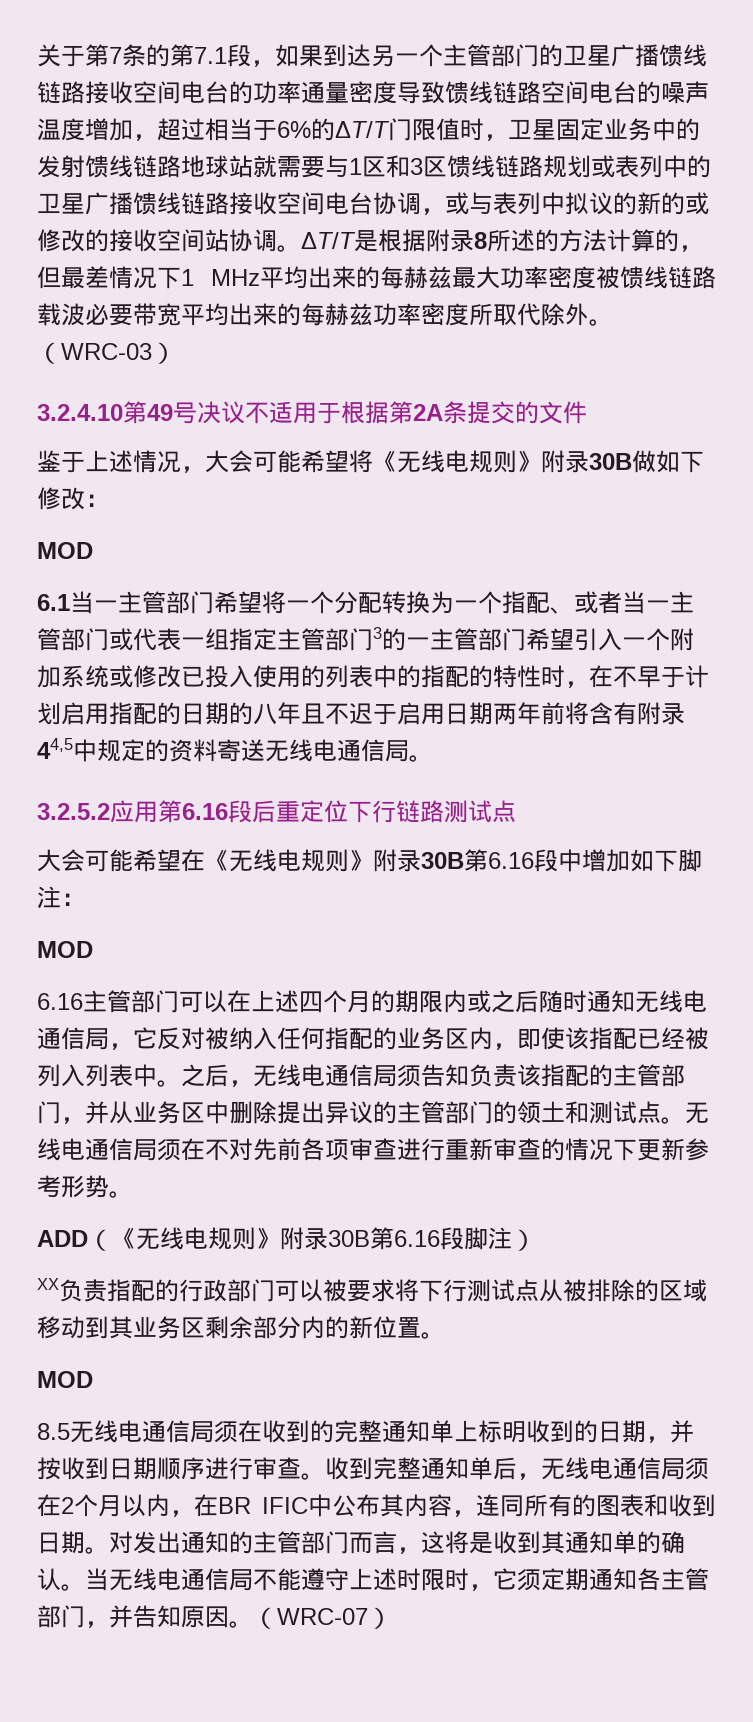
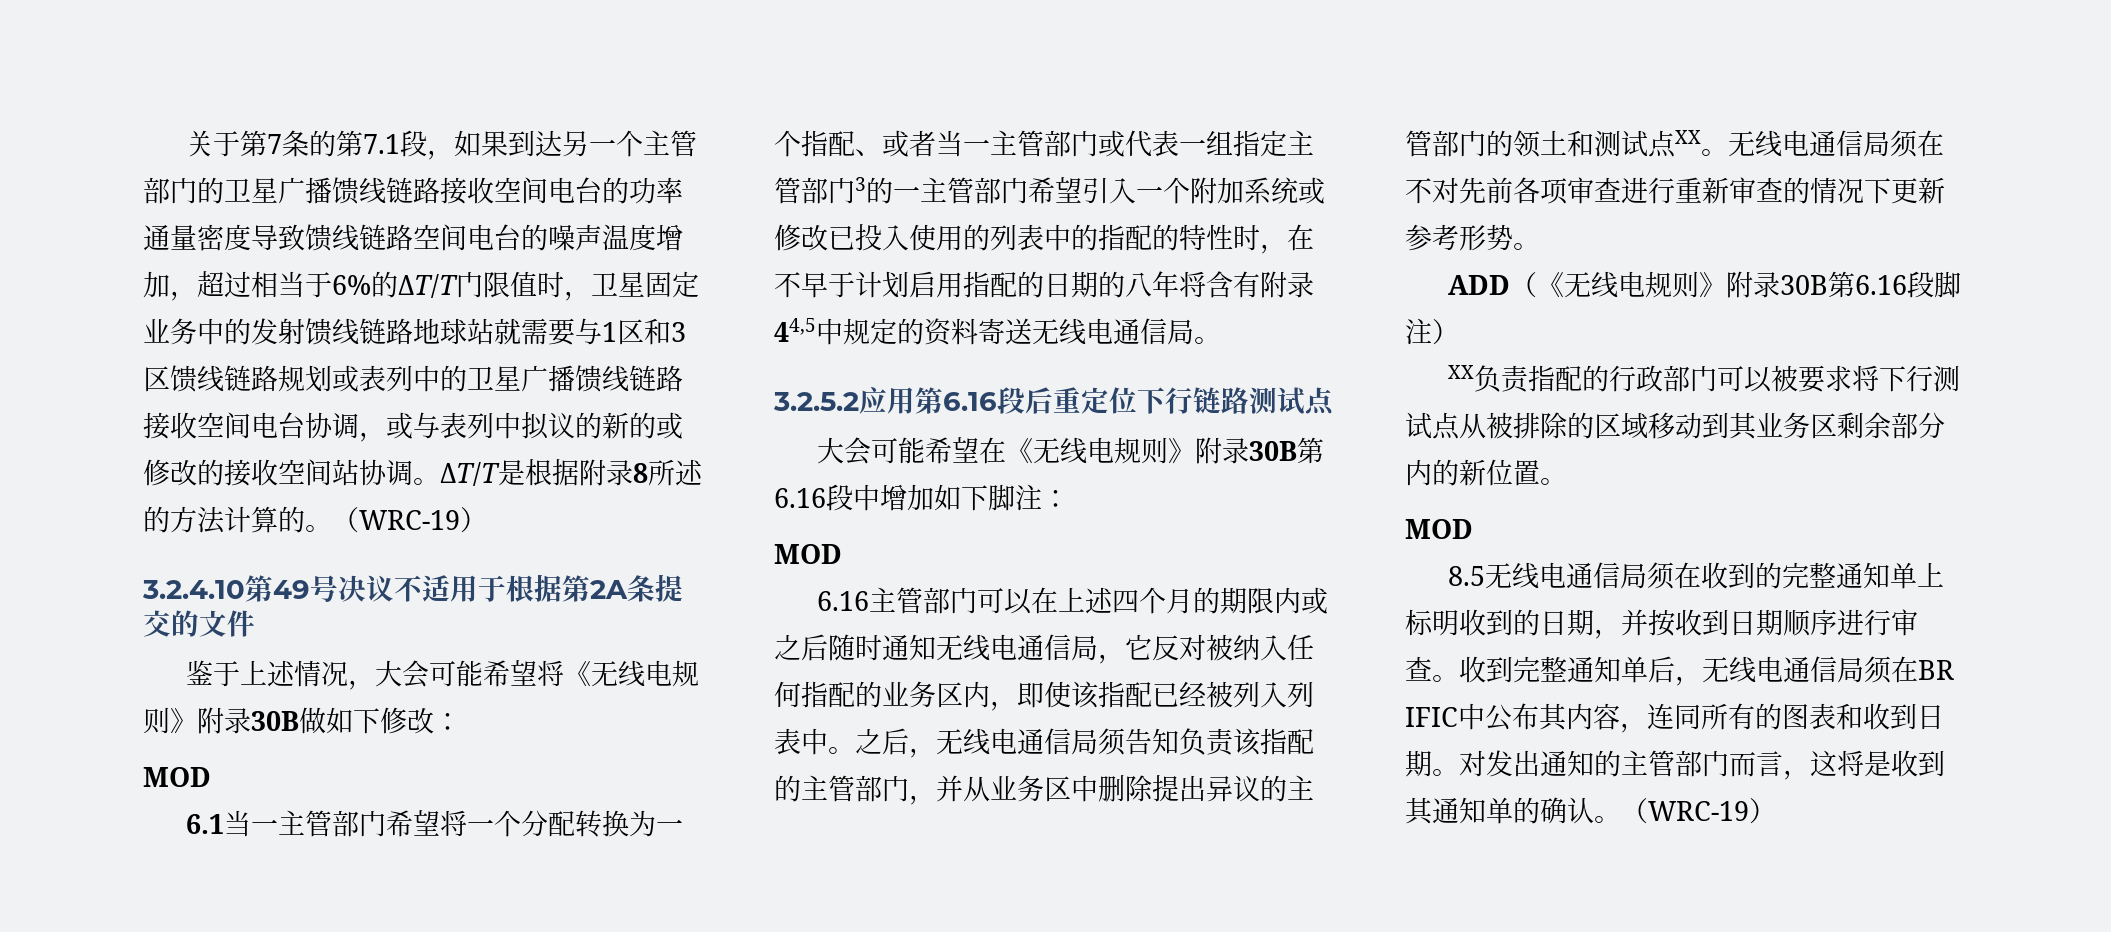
[679,245,703,252] [37,266,716,289] [37,303,613,326] [37,342,152,364] ，但最差情况下1 MHz平均出来的每赫兹最大功率密度被馈线链路载波必要带宽平均出来的每赫兹功率密度所取代除外。（WRC-03 -> [305,507,460,533] 。（WRC-19
[301,702,565,725] 且不迟于启用日期两年前 -> (1179, 284) none
(661, 1112) none -> [1675,130,1701,144] XX
[61,1494,218,1517] 2个月以内，在 -> (1918, 669) none
[85,1568,709,1591] [37,1605,368,1629] 当无线电通信局不能遵守上述时限时，它须定期通知各主管部门，并告知原因。（WRC-07 -> [1621,798,1749,824] （WRC-19

